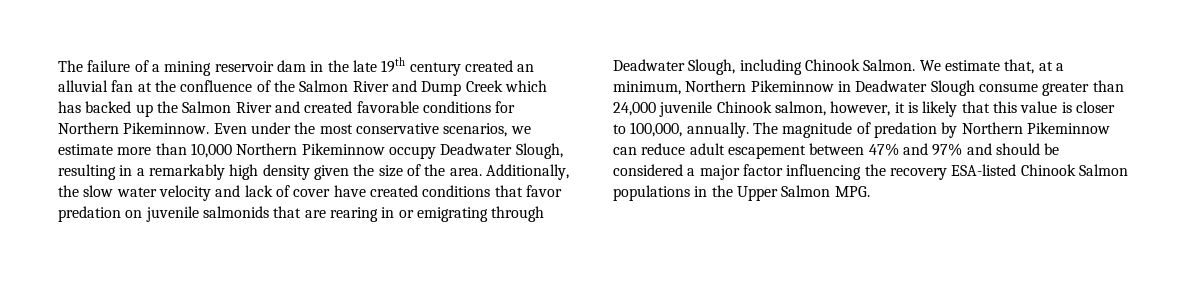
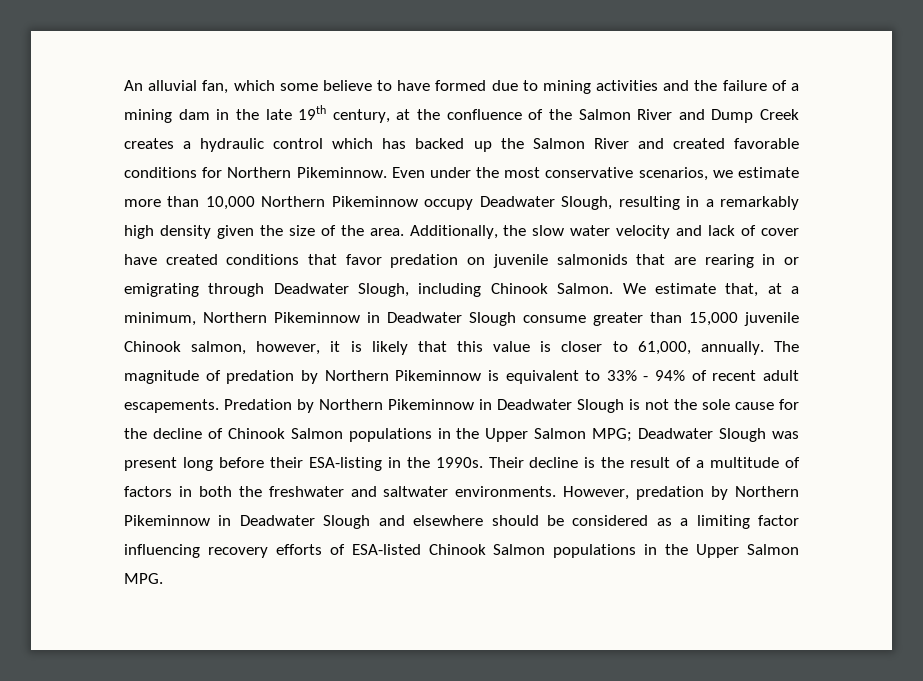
[58,60,83,72] The -> [124,80,718,94] An alluvial fan, which some believe to have formed due to mining activities and the
[214,61,274,72] reservoir -> (172, 116) none
[409,60,535,76] [58,80,134,92] century created an alluvial fan -> [332,109,390,123] century,
(503, 86) none -> [124,138,324,152] creates a hydraulic control
[613,102,656,116] 24,000 -> [689,312,738,326] 15,000
[630,122,683,137] 100,000, -> [637,341,691,355] 61,000,
[613,143,1060,159] [613,164,947,180] can reduce adult escapement between 47% and 97% and should be considered a major factor influencing the recovery -> [487,370,799,384] [124,399,799,413] [124,428,799,442] [124,457,800,471] [124,486,799,500] [124,515,799,529] [124,544,345,558] is equivalent to 33% - 94% of recent adult escapements. Predation by Northern Pikeminnow in Deadwater Slough is not the sole cause for the decline of Chinook Salmon populations in the Upper Salmon MPG; Deadwater Slough was present long before their ESA-listing in the 1990s. Their decline is the result of a multitude of factors in both the freshwater and saltwater environments. However, predation by Northern Pikeminnow in Deadwater Slough and elsewhere should be considered as a limiting factor influencing recovery efforts of

